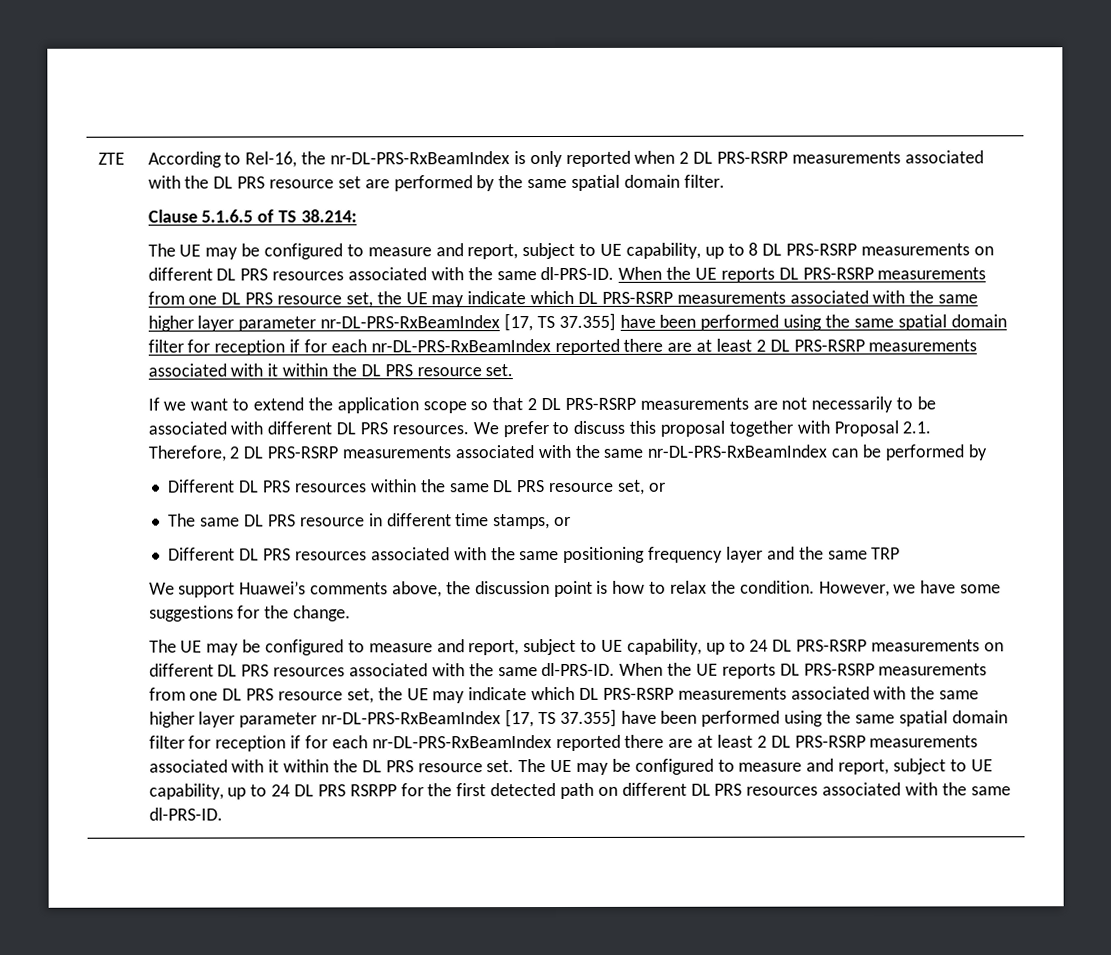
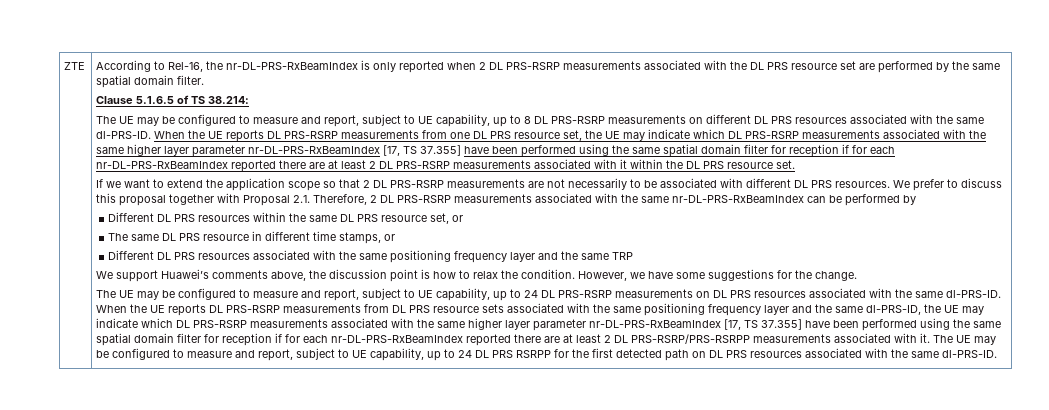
[148,663,214,677] different -> (711, 294) none
[189,688,374,704] one DL PRS resource set, -> [392,303,922,316] DL PRS resource sets associated with the same positioning frequency layer and the same dl-PRS-ID,
[794,735,979,748] [148,759,515,773] PRS-RSRP measurements associated with it within the DL PRS resource set. -> [631,333,931,344] PRS-RSRP/PRS-RSRPP measurements associated with it.
[621,782,687,796] different -> (707, 354) none

